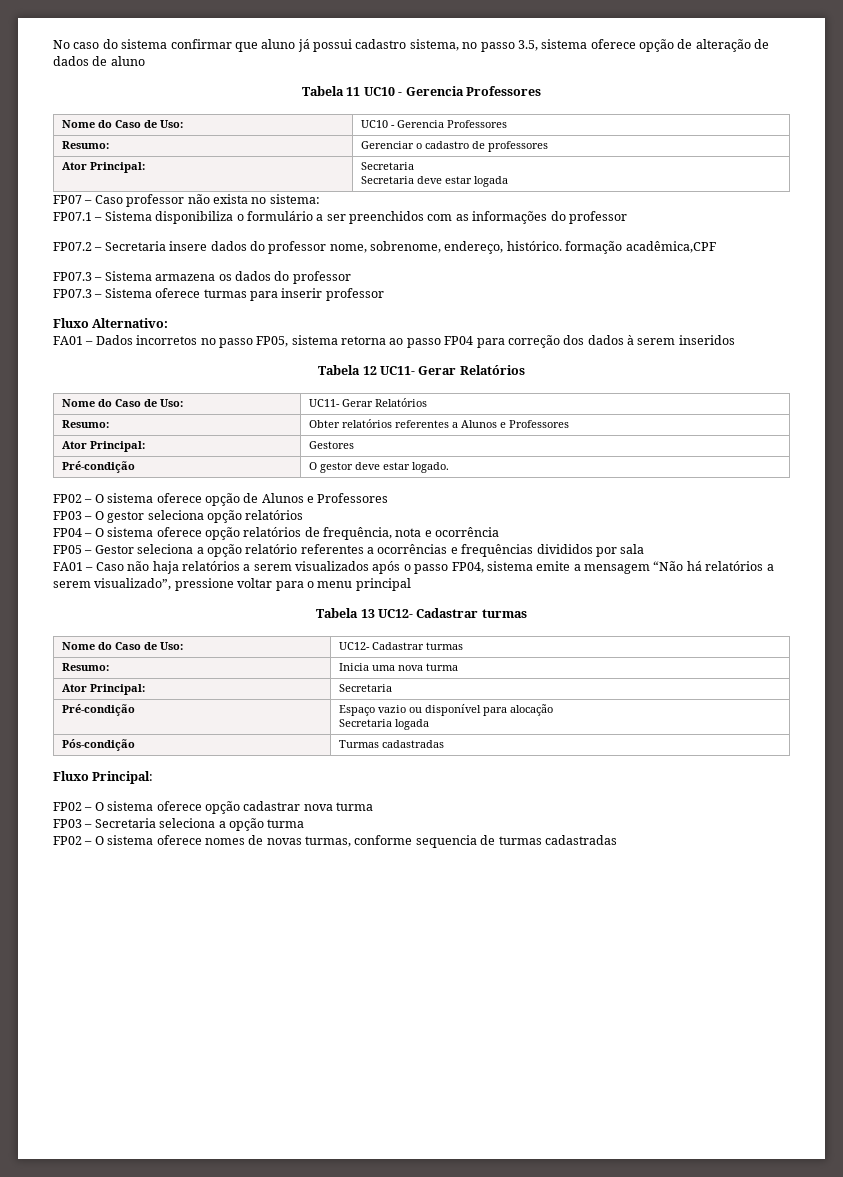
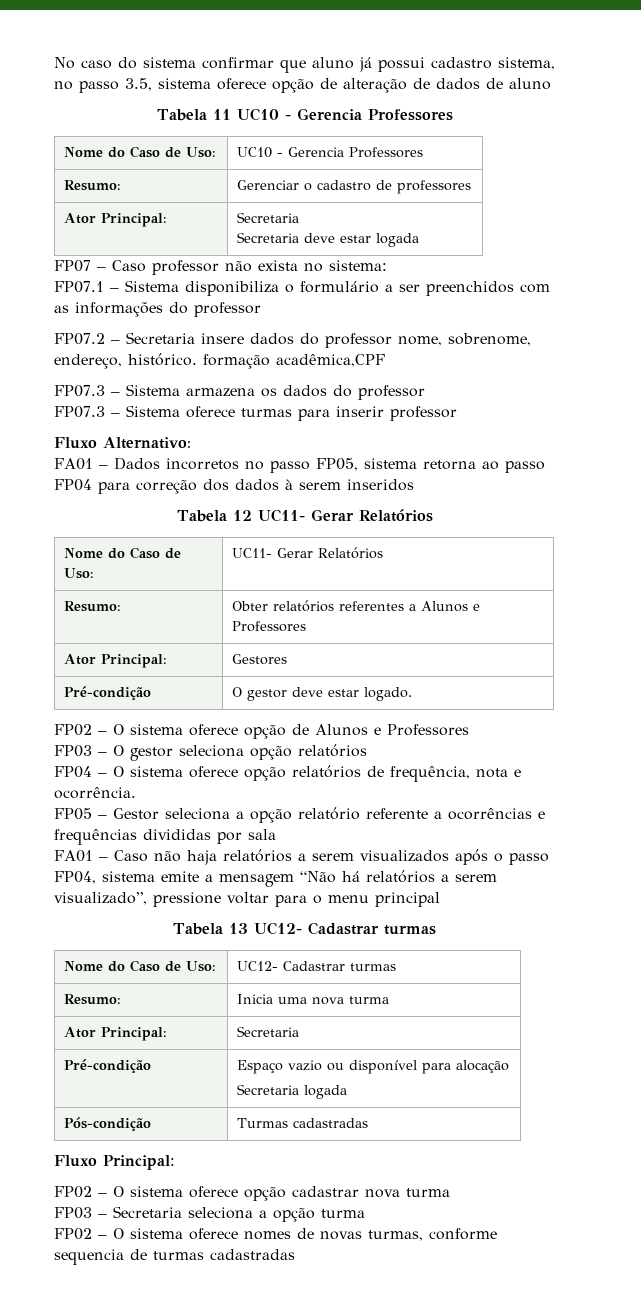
[435,527,500,537] ocorrência -> [54,787,136,799] ocorrência.
[300,544,364,554] referentes -> [366,808,428,819] referente
[536,544,593,554] divididos -> [143,829,211,840] divididas

